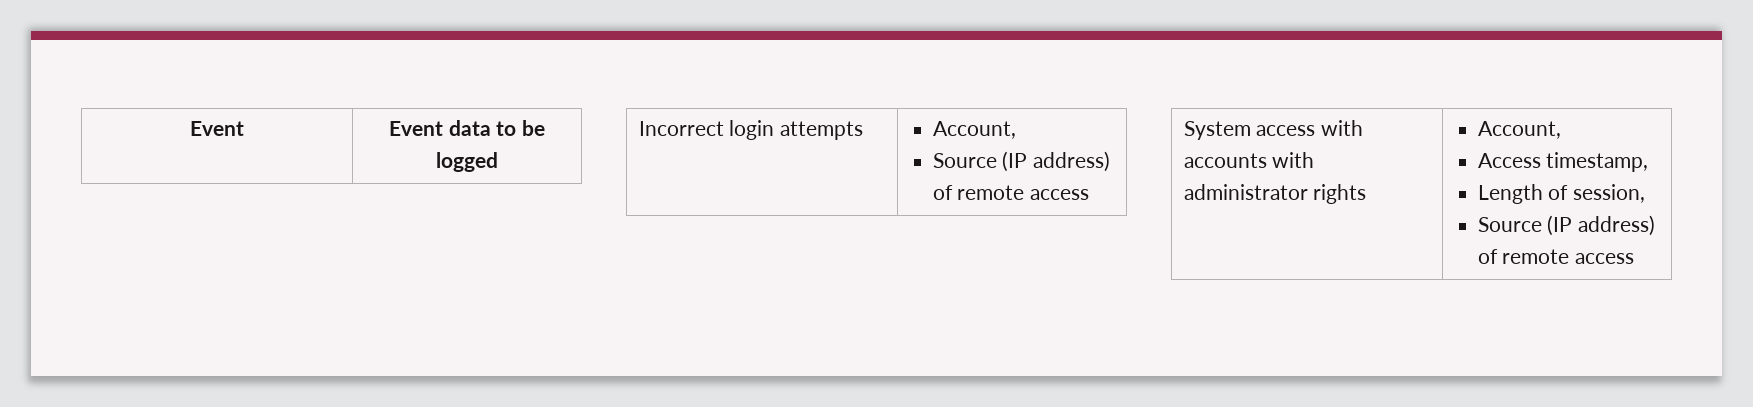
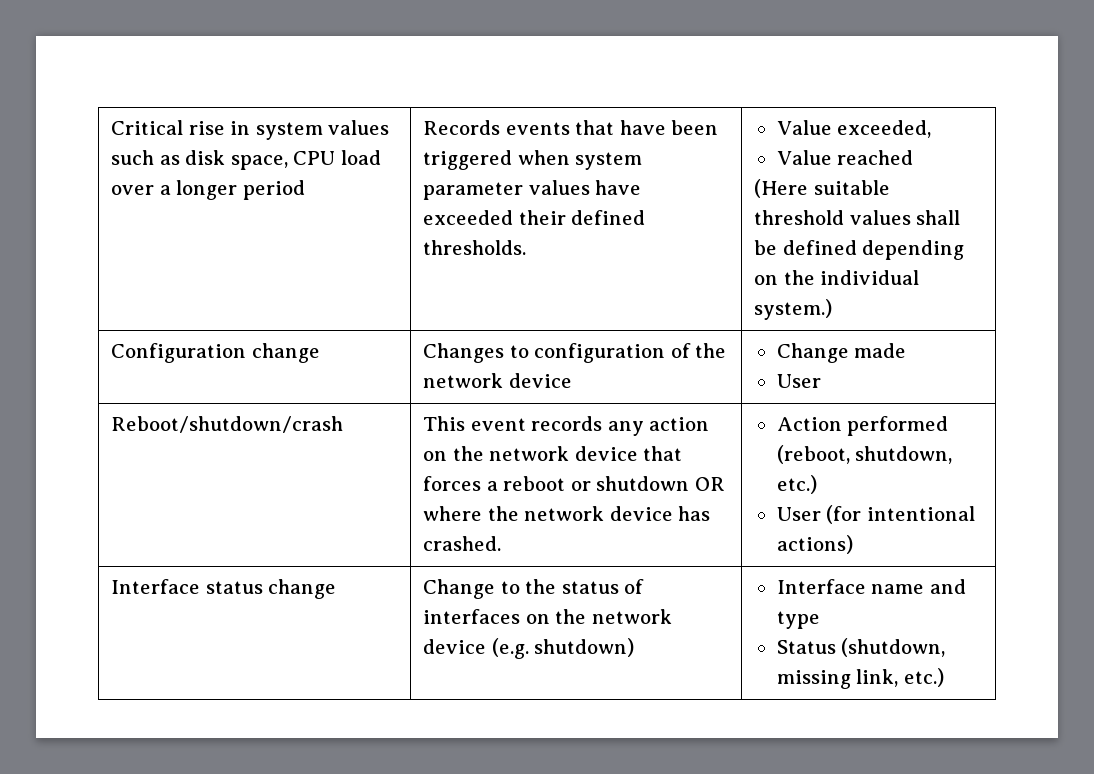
[190,121,244,136] [388,120,546,136] [436,152,498,172] [638,120,864,140] [932,121,1016,139] [932,151,1111,172] [932,185,1090,200] [1183,120,1364,140] [1183,152,1315,168] [1183,184,1367,204] [1477,121,1561,139] [1477,152,1649,172] [1477,184,1646,204] [1477,215,1656,236] [1477,249,1635,264] Event | Event data to be logged // Incorrect login attempts | Account, // Source (IP address) of remote access // System access with accounts with administrator rights | Account, // Access timestamp, // Length of session, // Source (IP address) of remote access -> [111,120,390,140] [111,150,381,170] [111,180,305,200] [423,120,719,135] [423,150,643,170] [423,180,642,200] [423,210,646,225] [423,240,527,255] [776,120,932,138] [776,150,914,165] [754,179,890,198] [754,210,961,225] [754,240,965,260] [754,270,920,285] [754,299,833,320] [111,343,320,363] [423,343,727,363] [423,373,572,388] [776,343,907,363] [776,374,821,388] [111,416,344,433] [423,416,710,436] [423,446,683,461] [423,476,725,491] [423,506,711,521] [423,536,502,551] [776,416,949,436] [776,445,953,464] [776,475,817,494] [776,505,975,524] [776,535,853,554] [111,579,337,599] [423,579,645,599] [423,609,672,624] [423,638,635,659] [776,579,966,594] [776,611,820,629] [776,638,946,657] [776,668,944,689] Critical rise in system values such as disk space, CPU load over a longer period | Records events that have been triggered when system parameter values have exceeded their defined thresholds. | Value exceeded, // Value reached // (Here suitable threshold values shall be defined depending on the individual system.) // Configuration change | Changes to configuration of the network device | Change made // User // Reboot/shutdown/crash | This event records any action on the network device that forces a reboot or shutdown OR where the network device has crashed. | Action performed (reboot, shutdown, etc.) // User (for intentional actions) // Interface status change | Change to the status of interfaces on the network device (e.g. shutdown) | Interface name and type // Status (shutdown, missing link, etc.)

